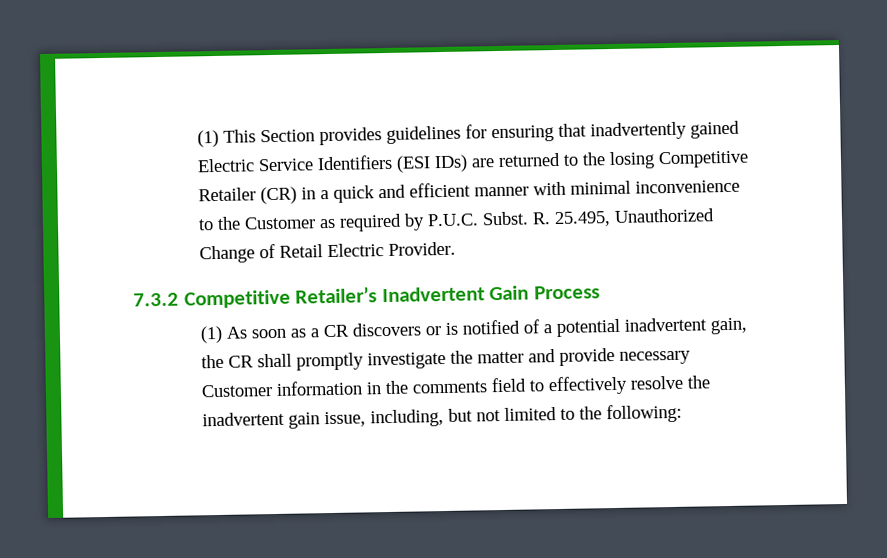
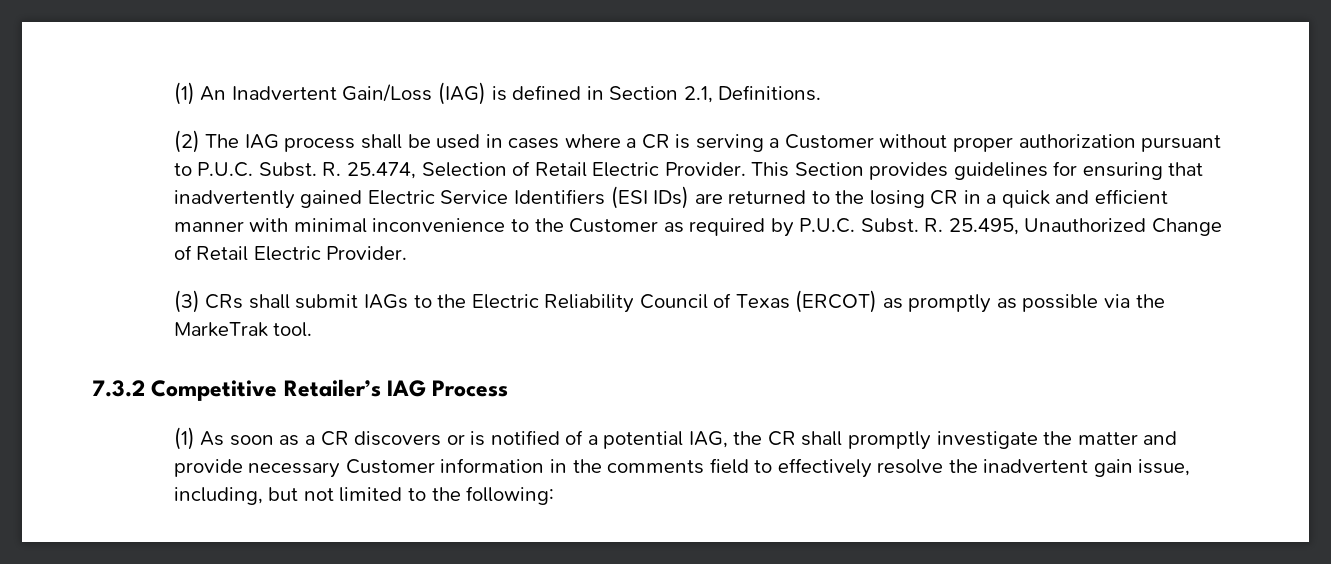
[196,129,219,148] (1) -> [173,82,822,105] [173,130,1222,153] [173,161,746,179] (1) An Inadvertent Gain/Loss (IAG) is defined in Section 2.1, Definitions. // (2) The IAG process shall be used in cases where a CR is serving a Customer without proper authorization pursuant to P.U.C. Subst. R. 25.474, Selection of Retail Electric Provider.
[657,150,749,169] [197,186,297,205] Competitive Retailer (CR) -> [930,190,959,205] CR
(456, 248) none -> [173,290,1165,313] [173,322,313,337] // (3) CRs shall submit IAGs to the Electric Reliability Council of Texas (ERCOT) as promptly as possible via the MarkeTrak tool.
[381,285,530,303] Inadvertent Gain -> [387,380,427,397] IAG
[623,317,748,335] inadvertent gain, -> [688,431,728,448] IAG,

